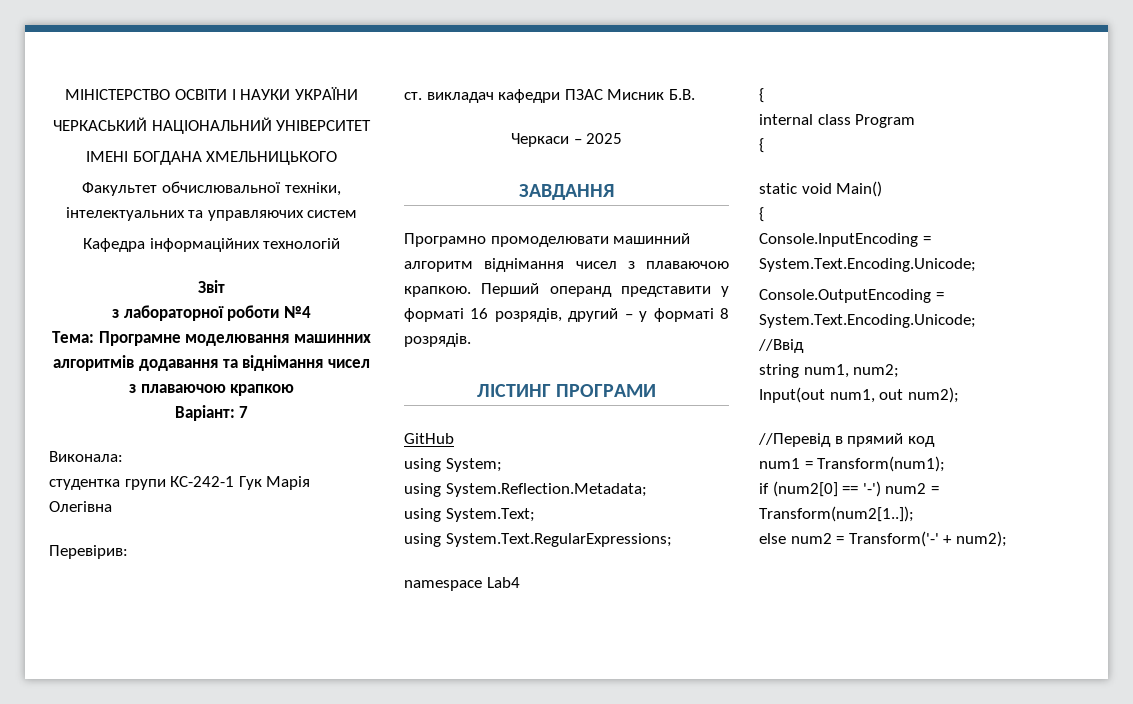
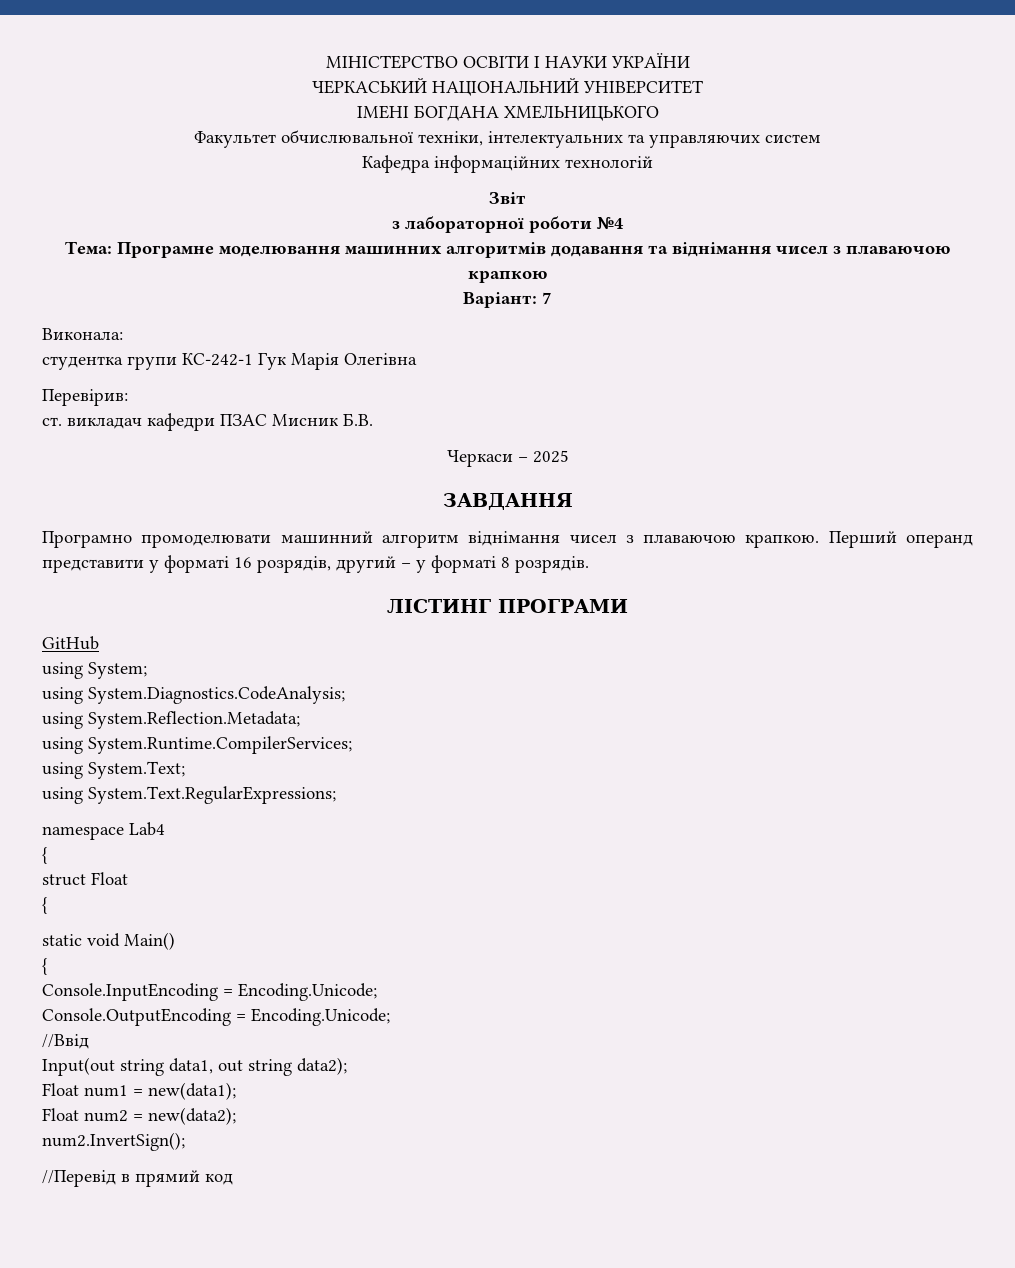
(502, 465) none -> [42,686,345,704] // using System.Diagnostics.CodeAnalysis;
(647, 490) none -> [42,736,352,754] // using System.Runtime.CompilerServices;
[759,114,916,128] internal class Program -> [42,872,128,886] struct Float
[759,258,976,272] System.Text.Encoding.Unicode; -> [238,983,377,1001] Encoding.Unicode;
[759,314,976,328] System.Text.Encoding.Unicode; -> [251,1008,390,1026] Encoding.Unicode;
[759,364,900,378] [759,387,959,403] [758,433,935,447] [759,456,946,472] [759,481,939,497] [759,506,914,522] [759,531,1007,547] string num1, num2; // Input(out num1, out num2); // //Перевід в прямий код // num1 = Transform(num1); // if (num2[0] == '-') num2 = Transform(num2[1..]); // else num2 = Transform('-' + num2); -> [42,1057,347,1076] [42,1082,236,1100] [42,1107,236,1125] [42,1132,185,1151] [42,1170,233,1187] Input(out string data1, out string data2); // Float num1 = new(data1); // Float num2 = new(data2); // num2.InvertSign(); // //Перевід в прямий код

